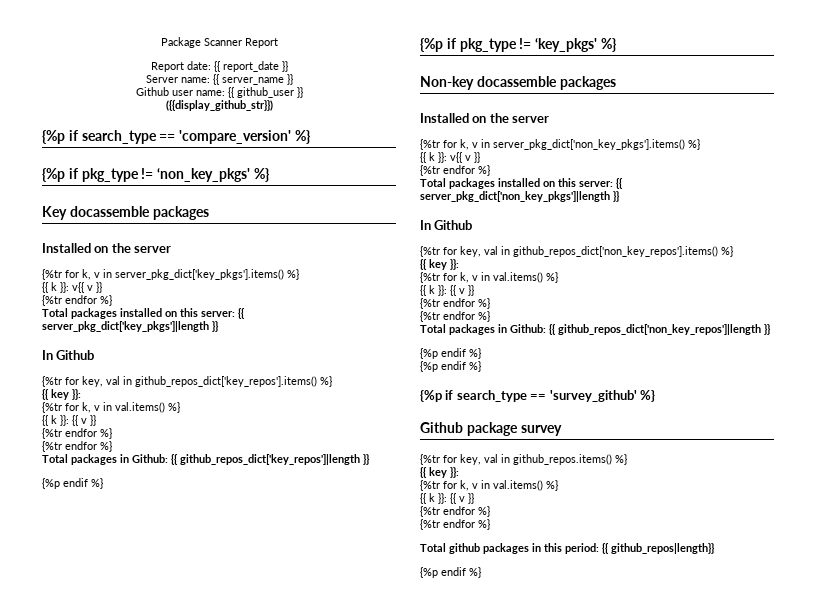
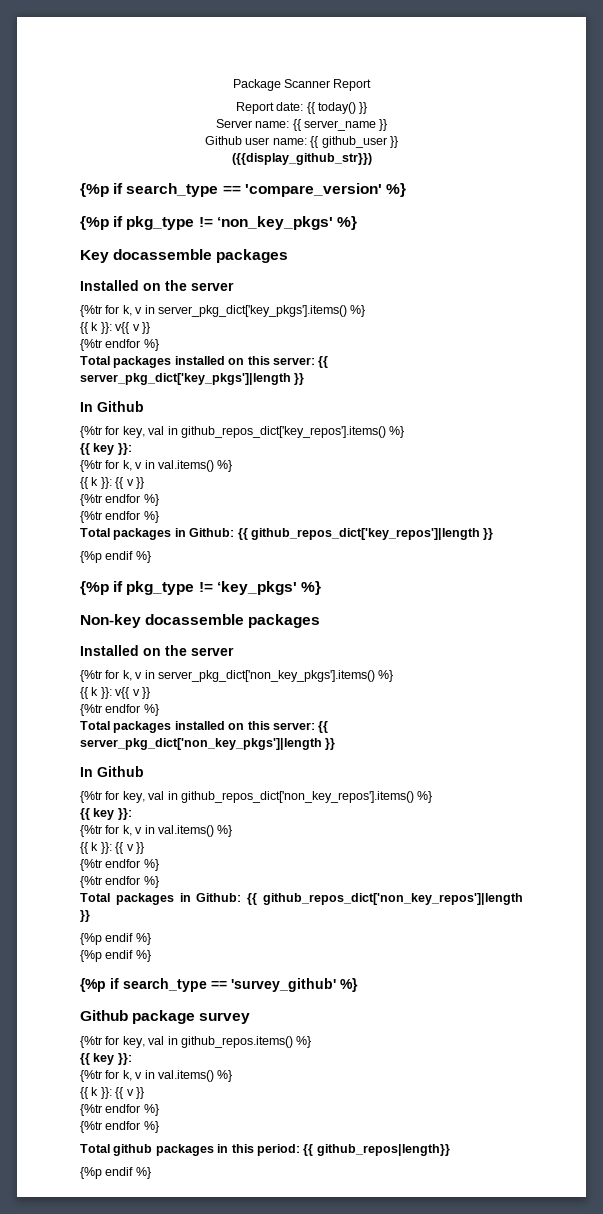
[222,61,279,72] report_date -> [317,102,356,114] today()

